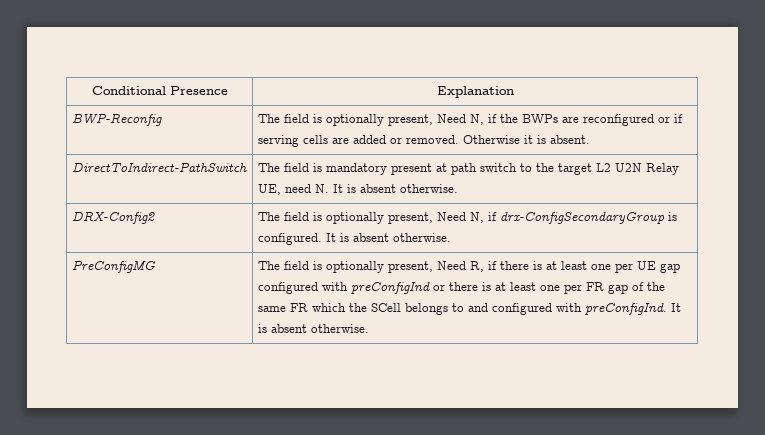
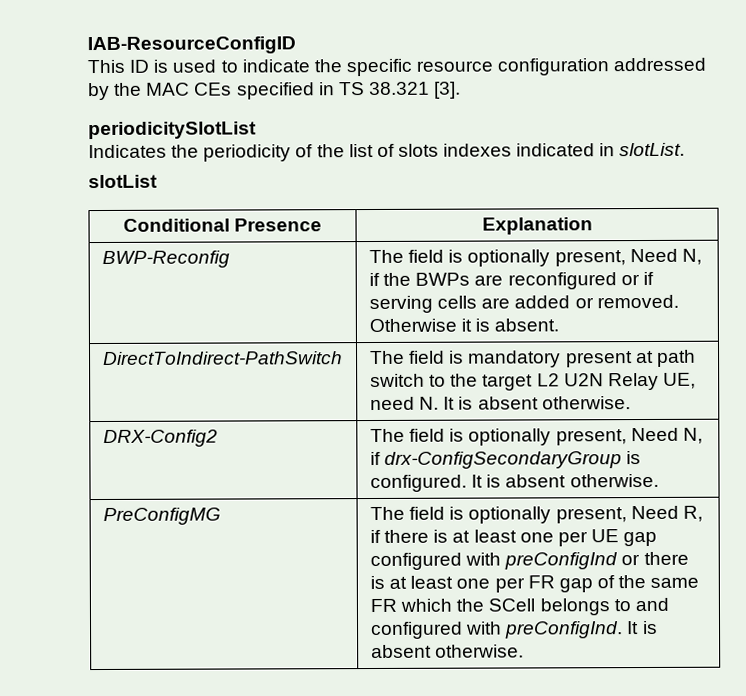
(91, 90) none -> [87,36,296,55] [87,57,707,77] [88,81,462,101] [88,121,257,140] [88,142,686,162] [88,174,158,189] IAB-ResourceConfigID // This ID is used to indicate the specific resource configuration addressed by the MAC CEs specified in TS 38.321 [3]. // periodicitySlotList // Indicates the periodicity of the list of slots indexes indicated in slotList. // slotList //

